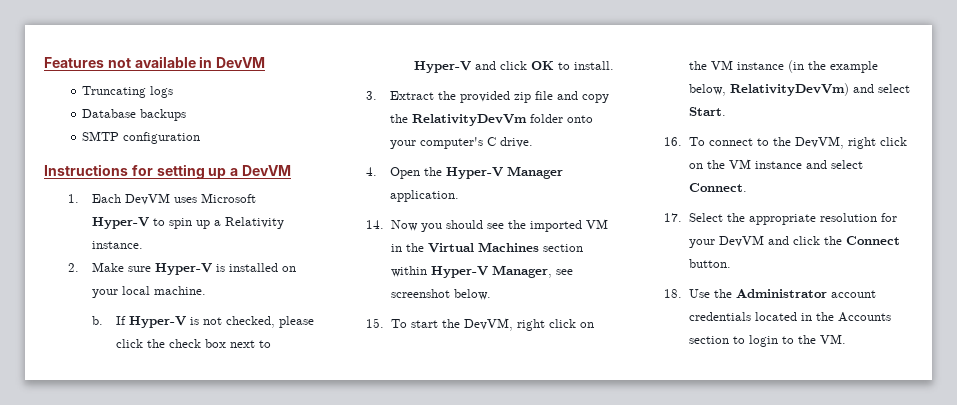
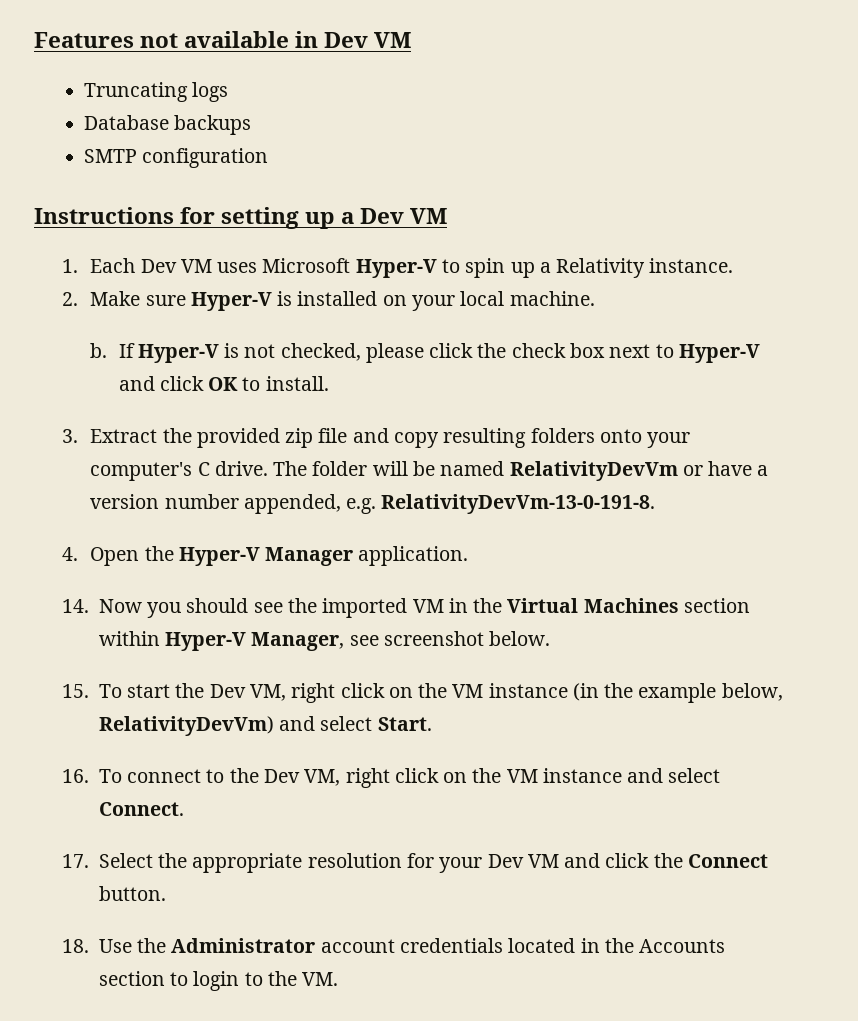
[216,57,266,68] DevVM -> [324,32,412,48] Dev VM
[241,165,291,176] DevVM -> [360,208,448,224] Dev VM
[125,193,171,205] DevVM -> [140,259,212,273] Dev VM
[390,114,564,126] the RelativityDevVm folder -> [443,428,595,448] resulting folders
(534, 142) none -> [273,461,769,481] [90,494,656,514] The folder will be named RelativityDevVm or have a version number appended, e.g. RelativityDevVm-13-0-191-8.
[463,318,513,331] DevVM, -> [209,684,287,701] Dev VM,
[794,136,844,149] DevVM, -> [264,769,341,786] Dev VM,
[718,235,764,247] DevVM -> [487,854,559,868] Dev VM

